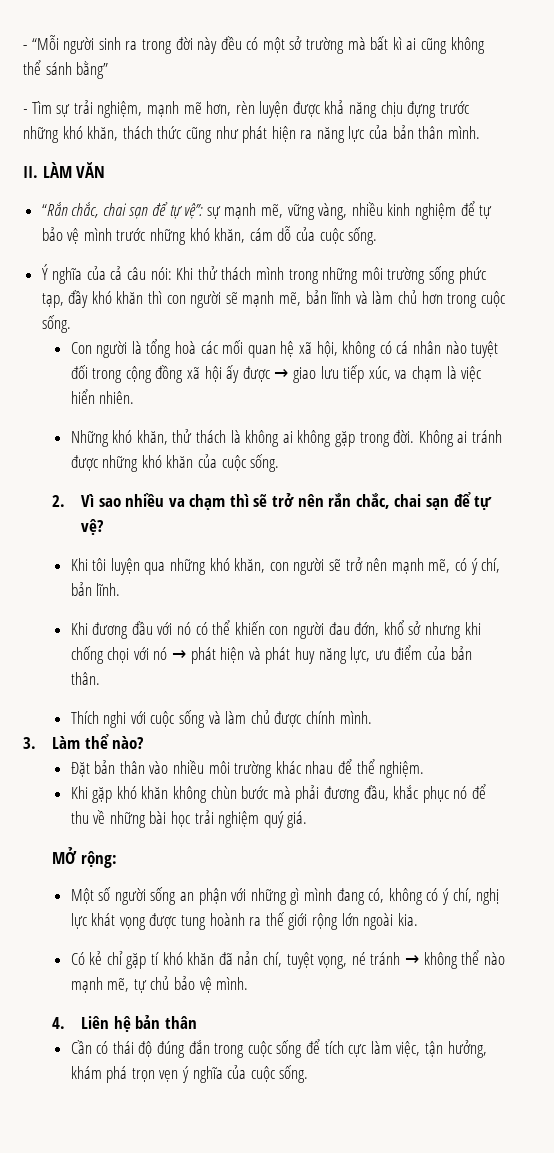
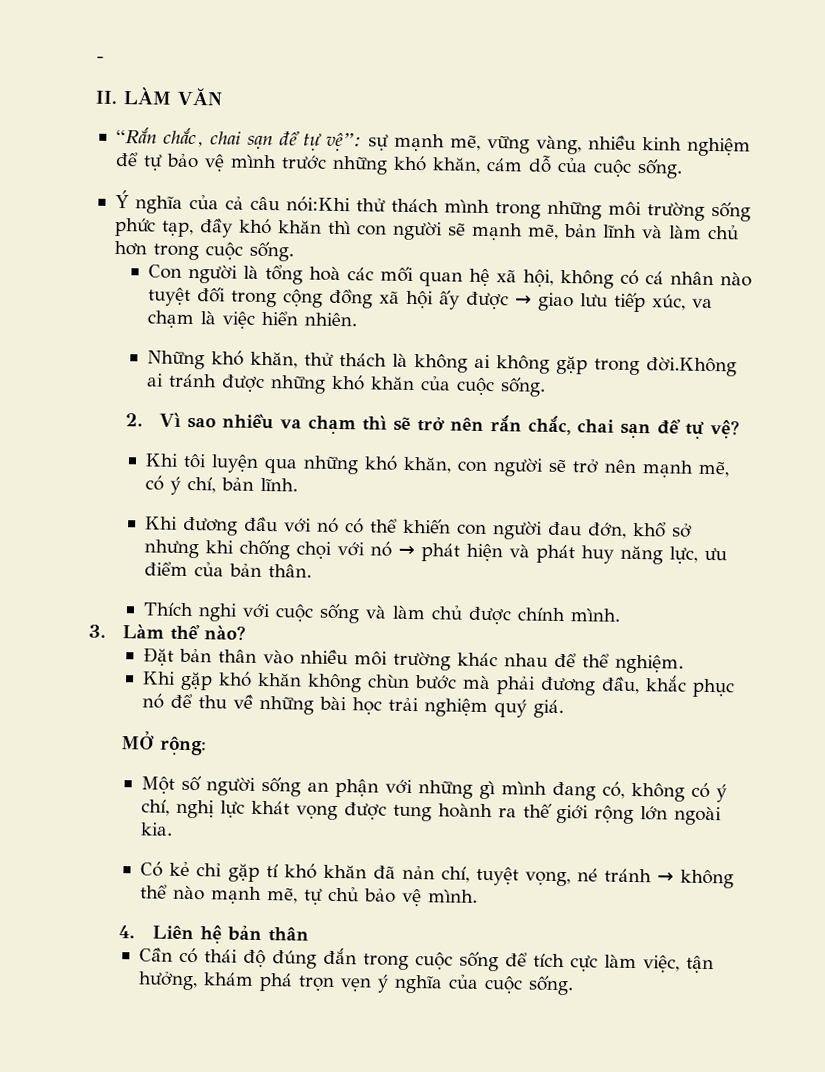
[23,35,485,54] [23,60,109,79] [23,100,469,118] [23,125,480,143] - “Mỗi người sinh ra trong đời này đều có một sở trường mà bất kì ai cũng không thể sánh bằng” // - Tìm sự trải nghiệm, mạnh mẽ hơn, rèn luyện được khả năng chịu đựng trước những khó khăn, thách thức cũng như phát hiện ra năng lực của bản thân mình. -> [96,56,104,63] -
[150,267,194,280] nói: Khi -> [285,196,351,213] nói:Khi
[393,430,454,447] đời. Không -> [645,357,737,377] đời.Không

